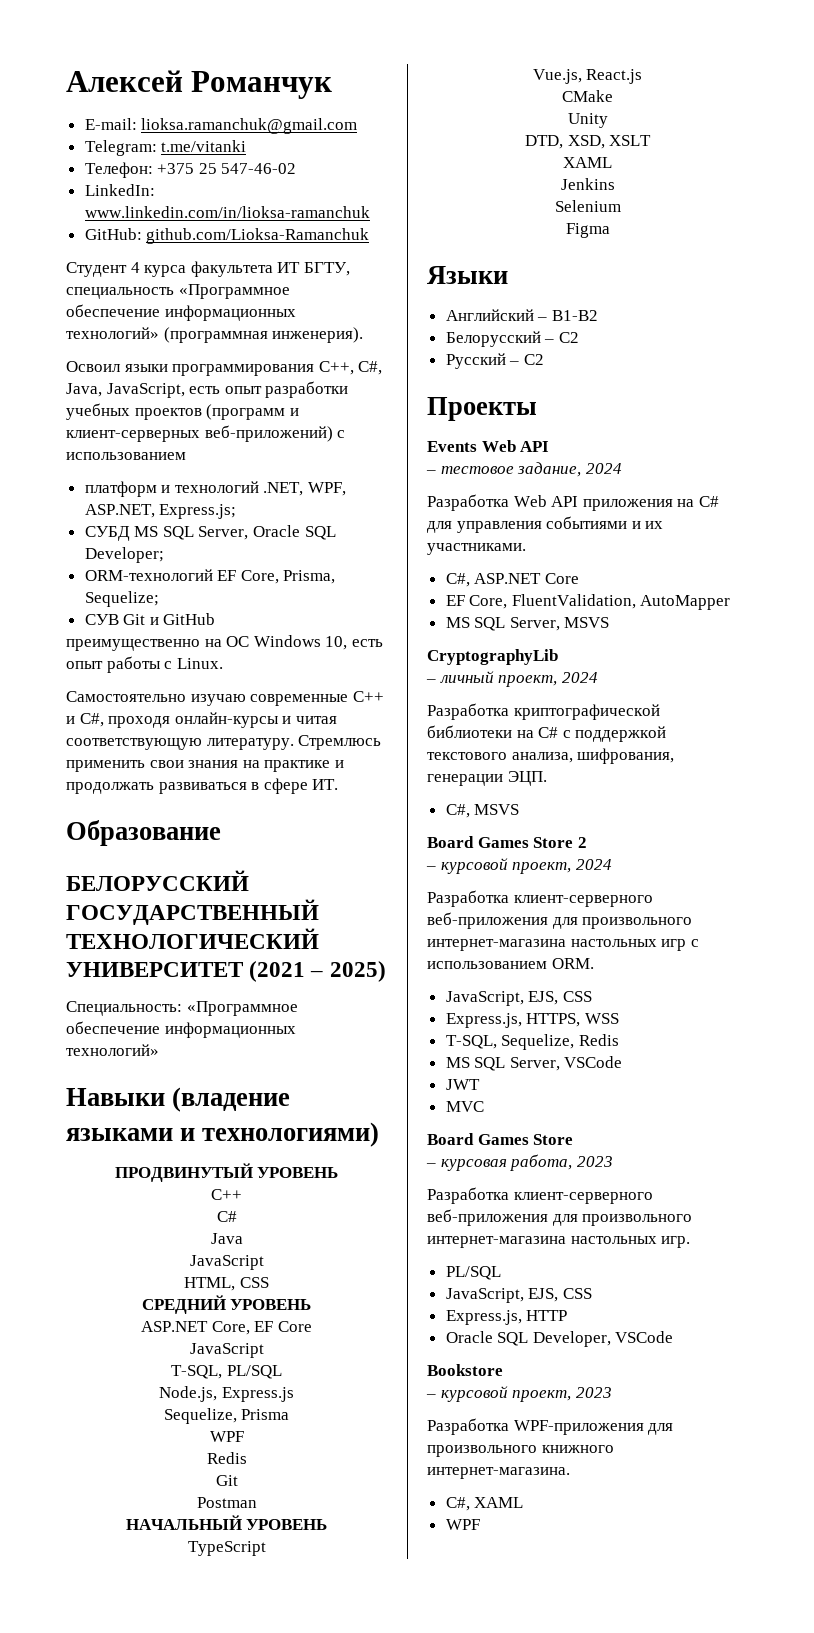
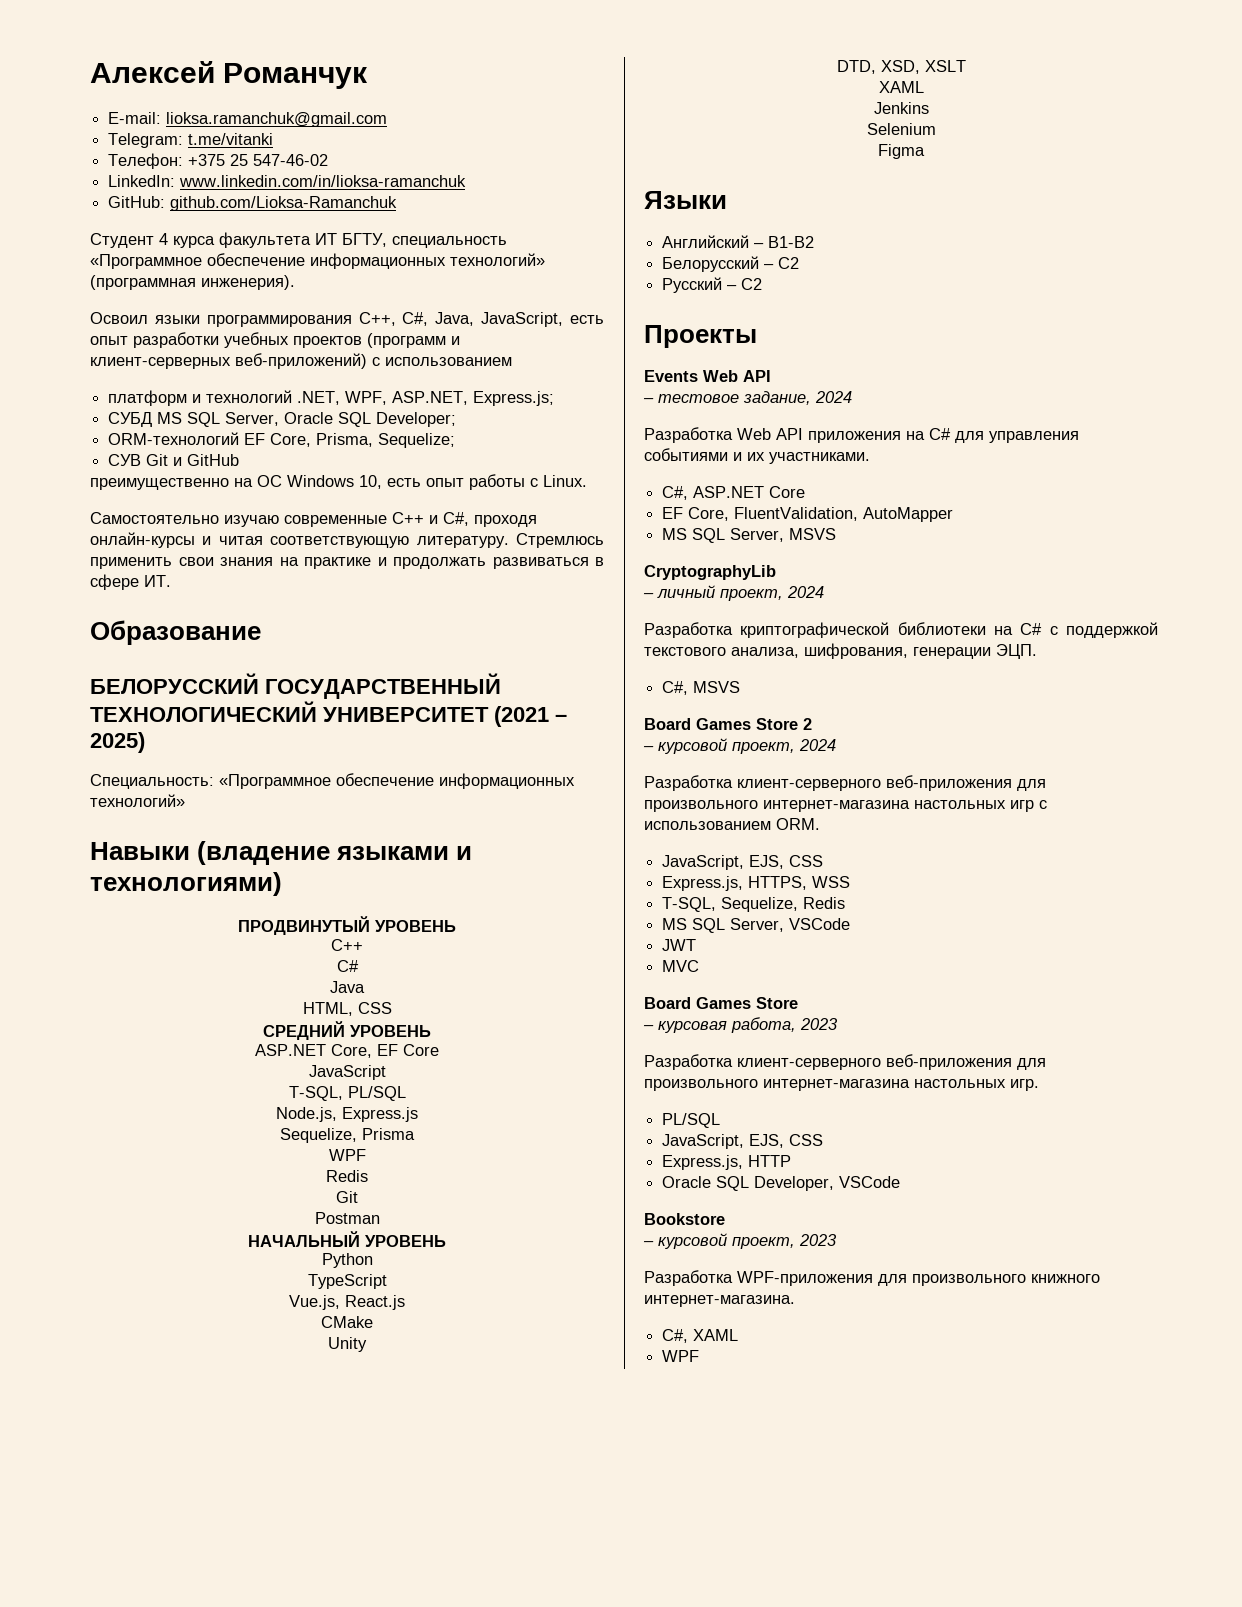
[189,1255,264,1270] // JavaScript -> (365, 987) none
(328, 1524) none -> [321,1253,373,1268] // Python

